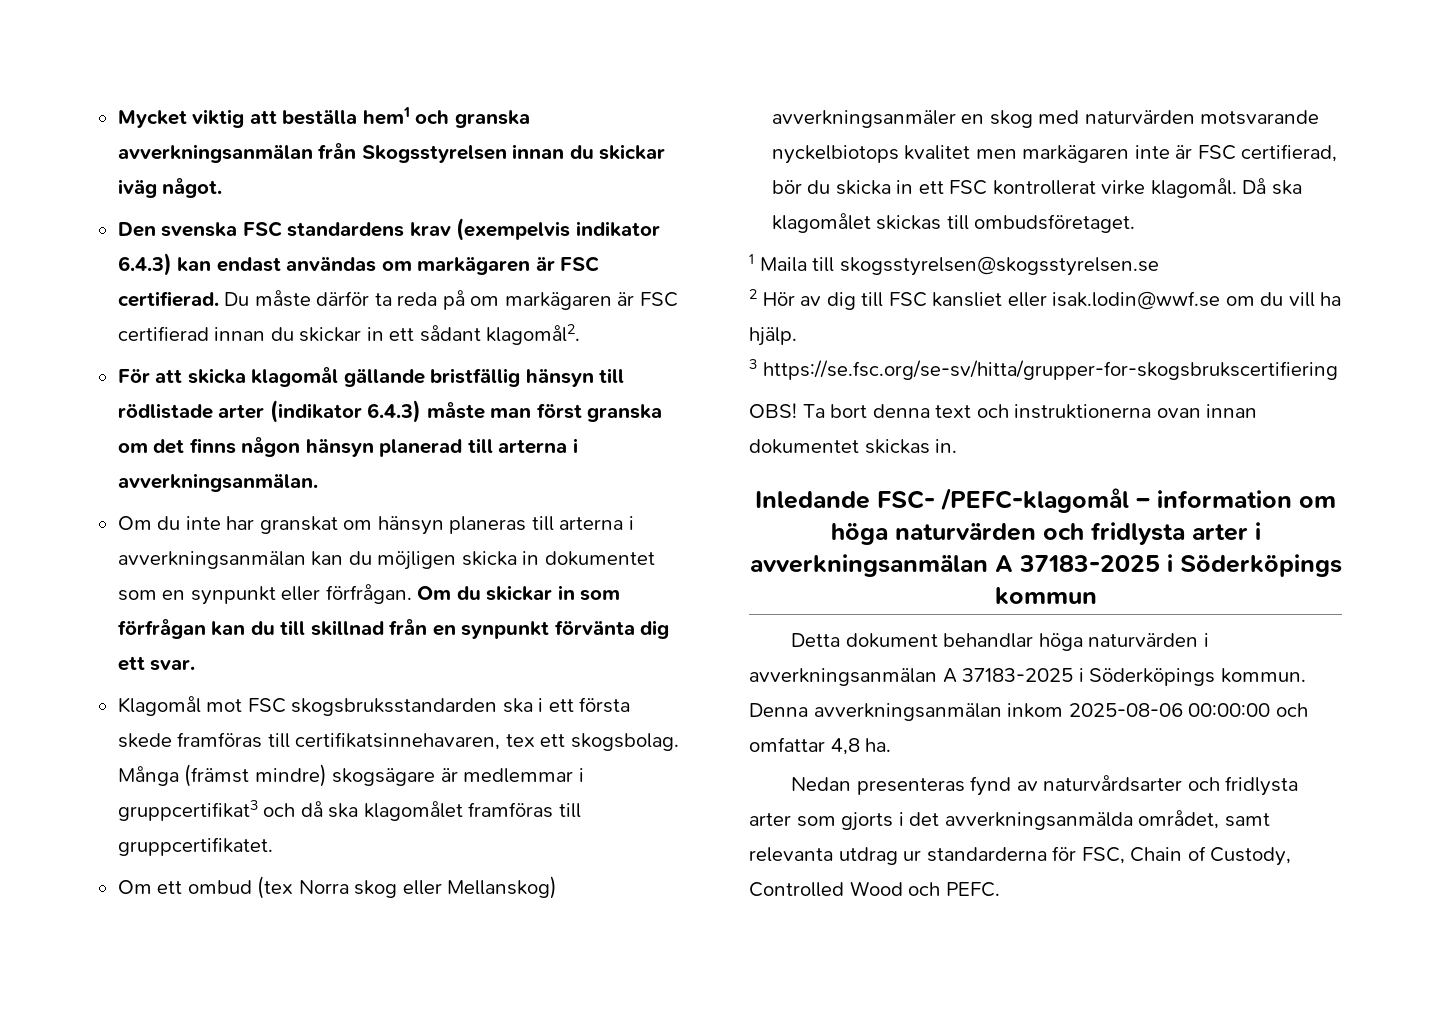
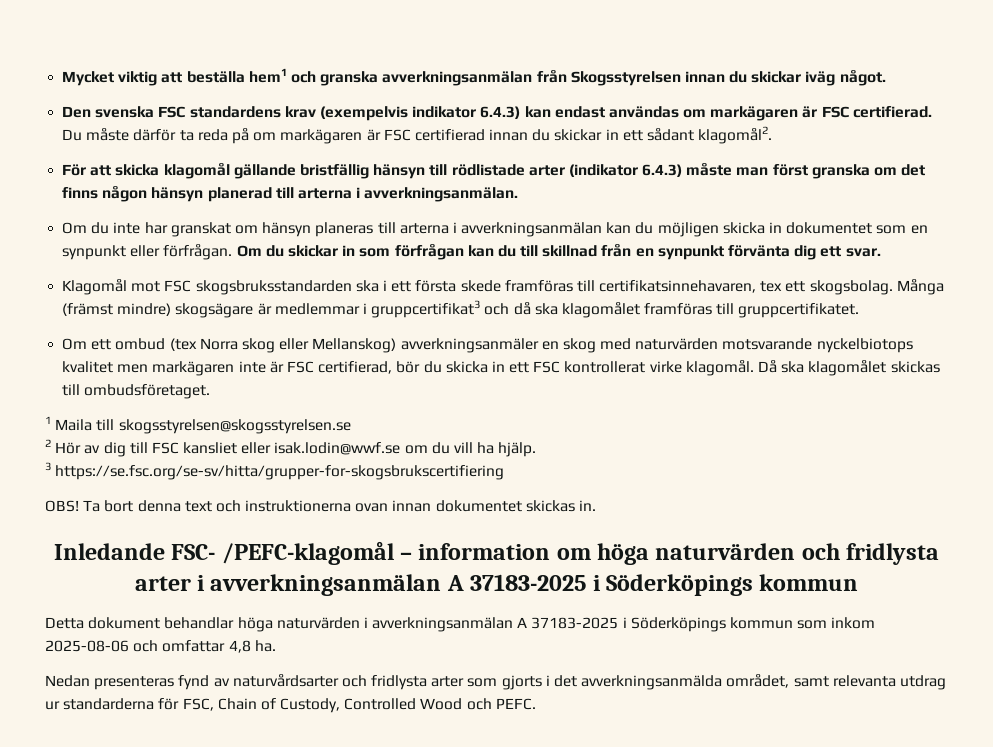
[1220,668,1306,683] [749,703,1002,721] kommun. Denna avverkningsanmälan -> [730,617,828,629] kommun som
[1188,703,1271,717] 00:00:00 -> (129, 646) none

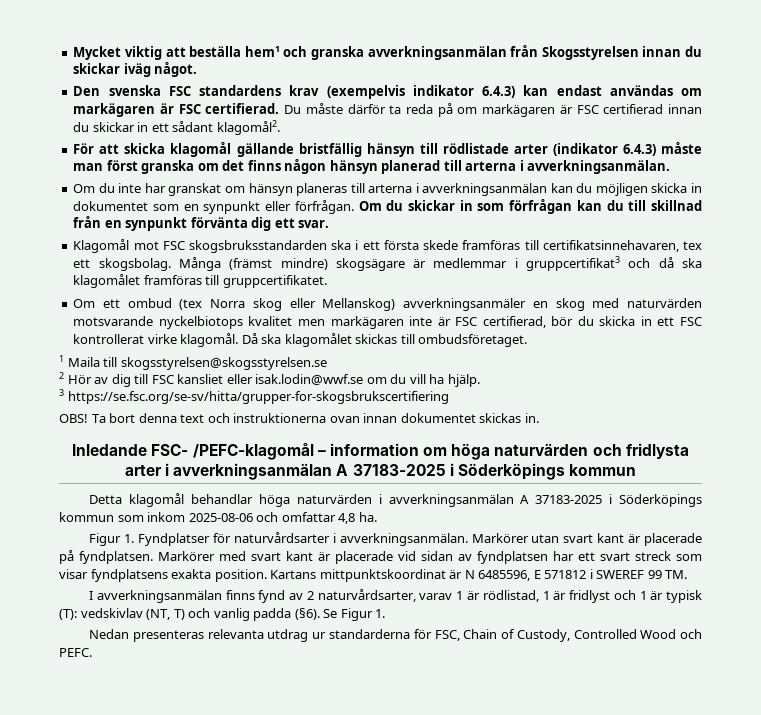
[88,617,161,629] dokument -> [129,493,185,507] klagomål
[45,674,829,690] Nedan presenteras fynd av naturvårdsarter och fridlysta arter som gjorts i det avverkningsanmälda området, samt -> [89,532,702,546] [59,550,702,564] [59,569,688,582] [89,589,703,603] [59,608,386,621] [89,629,204,642] Figur 1. Fyndplatser för naturvårdsarter i avverkningsanmälan. Markörer utan svart kant är placerade på fyndplatsen. Markörer med svart kant är placerade vid sidan av fyndplatsen har ett svart streck som visar fyndplatsens exakta position. Kartans mittpunktskoordinat är N 6485596, E 571812 i SWEREF 99 TM. // I avverkningsanmälan finns fynd av 2 naturvårdsarter, varav 1 är rödlistad, 1 är fridlyst och 1 är typisk (T): vedskivlav (NT, T) och vanlig padda (§6). Se Figur 1. // Nedan presenteras

